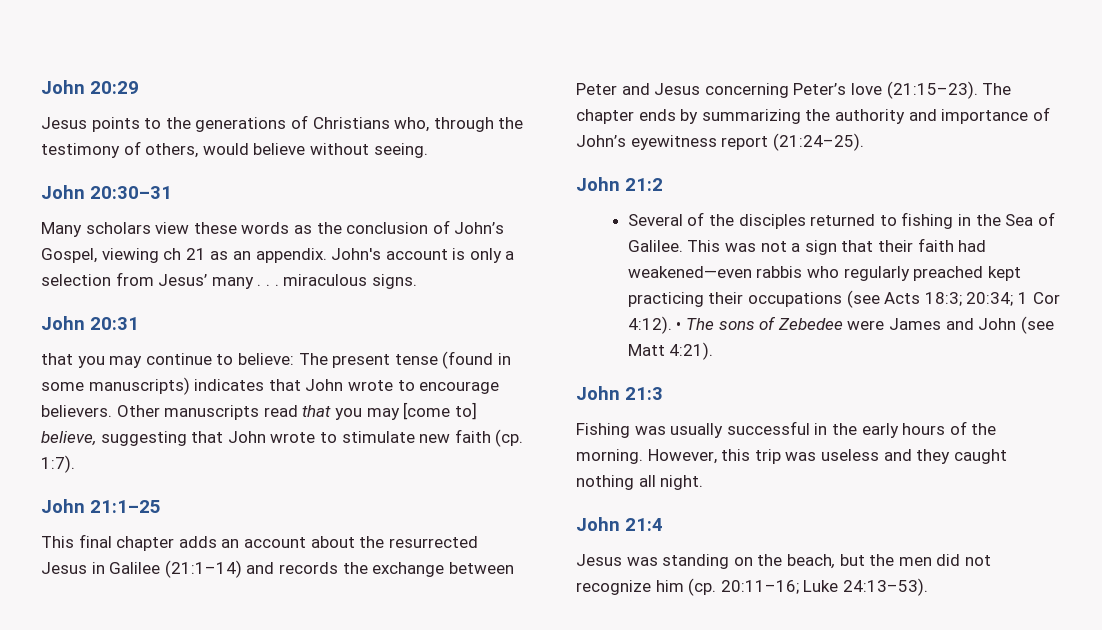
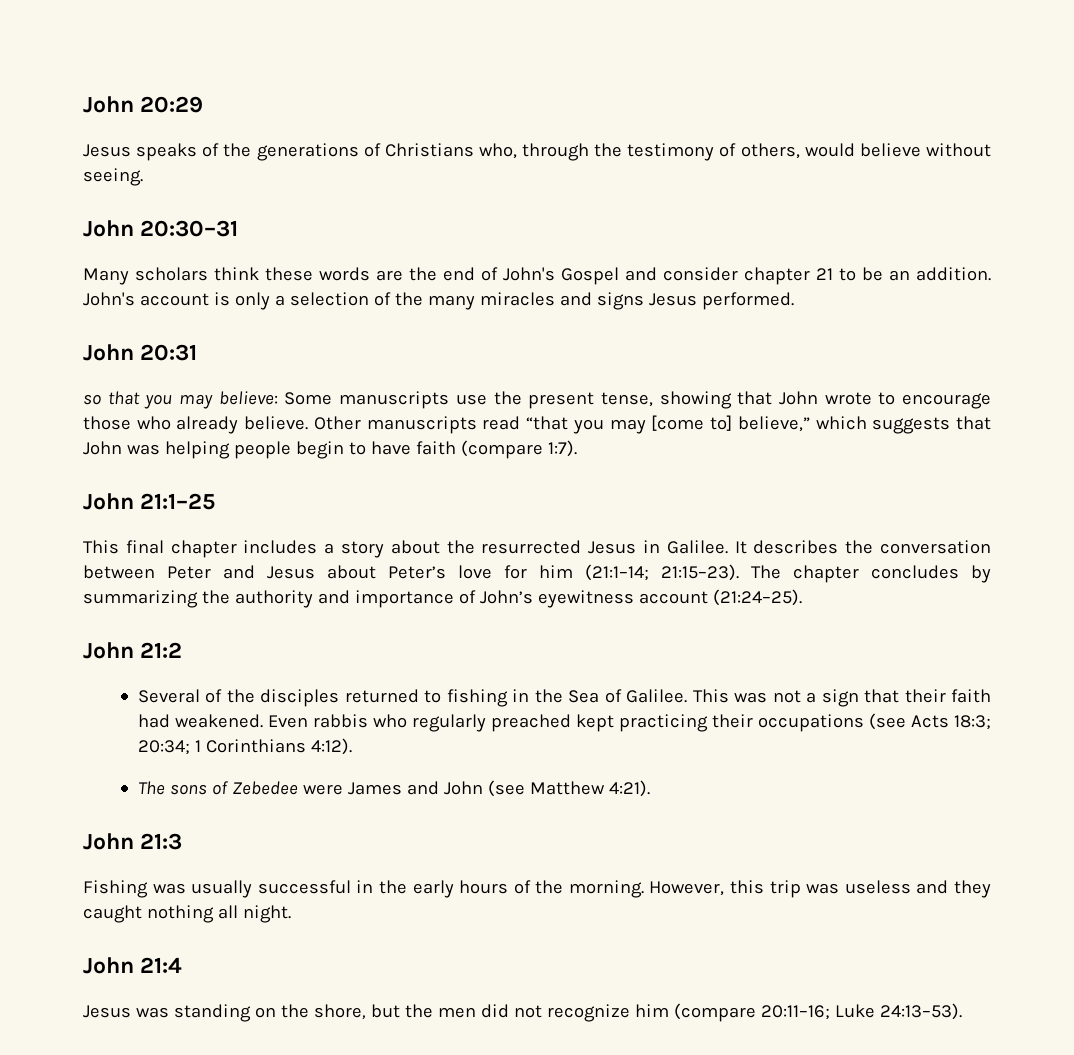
[91,117,162,132] points to -> [136,143,220,161] speaks of
[155,222,190,234] view -> [214,267,259,281] think
[293,220,505,234] [41,248,327,263] as the conclusion of John’s Gospel, viewing ch 21 as an appendix. -> [376,267,991,285] are the end of John's Gospel and consider chapter 21 to be an addition.
[115,272,417,289] from Jesus’ many . . . miraculous signs. -> [373,292,794,310] of the many miracles and signs Jesus performed.
[41,351,511,369] [41,377,265,395] that you may continue to believe: The present tense (found in some manuscripts) indicates -> [83,391,732,409] so that you may believe: Some manuscripts use the present tense, showing
[41,405,112,417] believers. -> [83,416,309,434] those who already believe.
[302,405,332,417] that -> [526,416,569,430] “that
[41,429,524,447] believe, suggesting that John wrote to stimulate new faith (cp. -> [737,416,992,434] [83,440,543,459] believe,” which suggests that John was helping people begin to have faith (compare
[178,536,306,548] adds an account -> [243,540,384,558] includes a story
[109,560,445,578] Galilee (21:1–14) and records the exchange -> [666,540,991,554] Galilee. It describes the conversation
[704,83,789,98] concerning -> [327,565,376,579] about
[886,81,978,99] (21:15–23). -> [504,564,739,581] for him (21:1–14; 21:15–23).
[638,109,676,121] ends -> [871,565,959,579] concludes
[721,136,769,150] report -> [638,591,708,604] account
[627,266,752,278] weakened—even -> [174,714,308,728] weakened. Even
[1032,292,1060,304] Cor -> [205,739,306,753] Corinthians
[676,322,682,330] • -> (352, 746) //
[627,344,665,356] Matt -> [529,781,605,795] Matthew
[786,554,835,569] beach, -> [313,1004,366,1020] shore,
[688,578,717,596] (cp. -> [673,1003,756,1022] (compare

